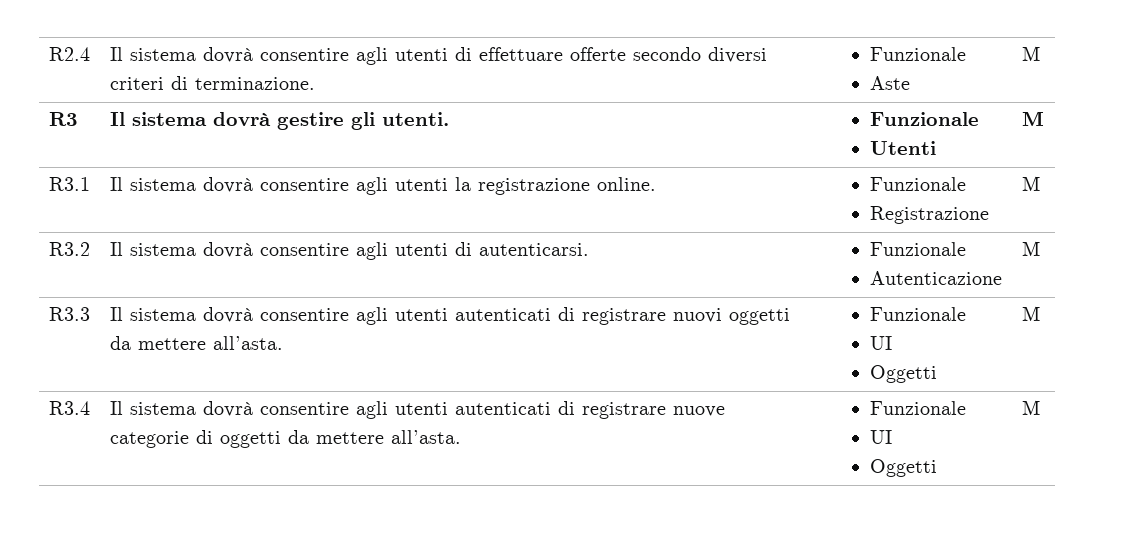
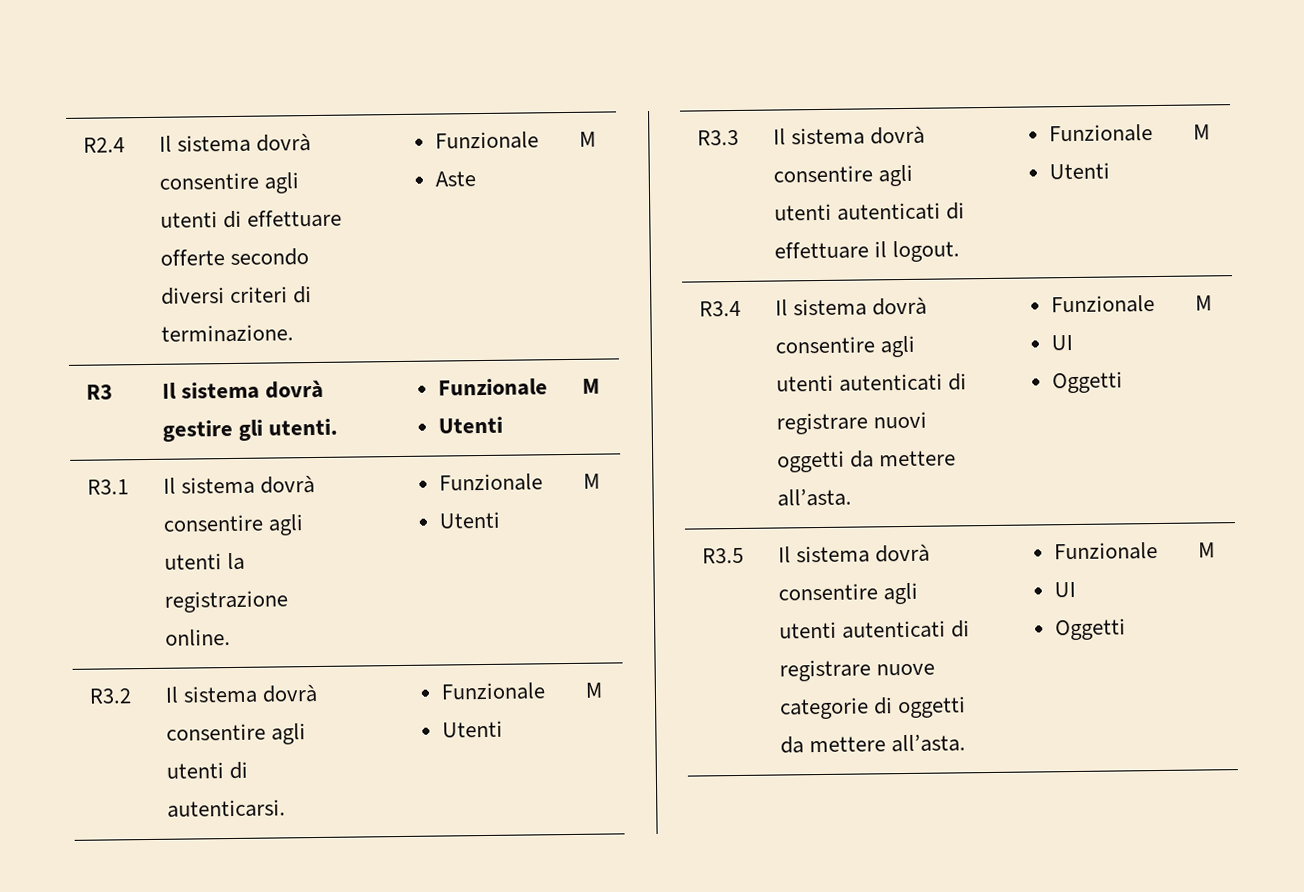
[870,206,990,224] Registrazione -> [439,511,501,529] Utenti
[870,271,1003,285] Autenticazione -> [442,720,504,738] Utenti
(90, 314) none -> [773,125,926,146] [773,164,914,187] [774,202,966,221] [774,240,961,263] [1049,124,1154,143] [1049,162,1111,180] [1193,124,1211,140] [699,300,742,317] | Il sistema dovrà consentire agli utenti autenticati di effettuare il logout. | Funzionale // Utenti | M // R3.4
[48,401,90,415] R3.4 -> [702,547,745,564] R3.5

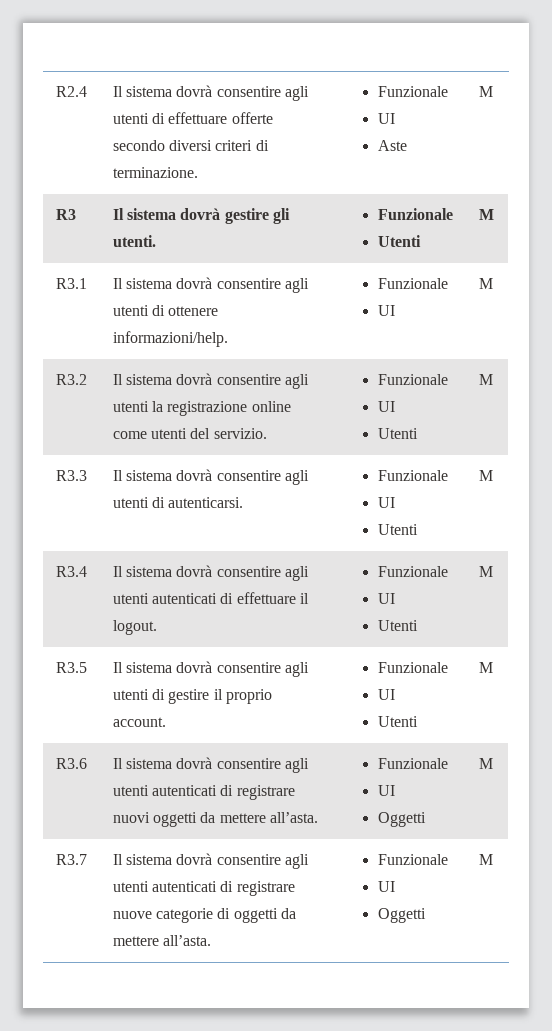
(540, 140) none -> [377,113,395,124] // UI
(130, 487) none -> [112,277,309,293] [112,305,219,316] [112,331,228,347] [377,278,448,289] [377,305,395,316] [478,278,493,289] [55,374,87,385] | Il sistema dovrà consentire agli utenti di ottenere informazioni/help. | Funzionale // UI | M // R3.2
[165,629,232,646] [439,473,544,492] [439,511,501,529] [583,473,601,489] [89,688,133,704] online. | Funzionale // Utenti | M // R3.2 -> [251,401,291,412] [112,428,267,439] [377,374,448,385] [377,401,395,412] [377,428,418,439] [478,374,493,385] [55,470,87,481] online come utenti del servizio. | Funzionale // UI // Utenti | M // R3.3
[442,720,504,738] [585,682,603,698] [697,129,740,146] // Utenti | M // R3.3 -> [377,497,395,508] [377,524,418,535] [478,470,493,481] [55,566,87,577] // UI // Utenti | M // R3.4
[1049,162,1111,180] [1193,124,1211,140] [699,300,742,317] // Utenti | M // R3.4 -> [377,593,395,604] [377,620,418,631] [478,566,493,577] [55,662,87,673] [112,661,309,677] [112,689,272,704] [112,717,166,727] [377,662,448,673] [377,689,395,700] [377,716,418,727] [478,662,493,673] [55,758,87,769] // UI // Utenti | M // R3.5 | Il sistema dovrà consentire agli utenti di gestire il proprio account. | Funzionale // UI // Utenti | M // R3.6
[702,547,745,564] R3.5 -> [55,854,87,865] R3.7

